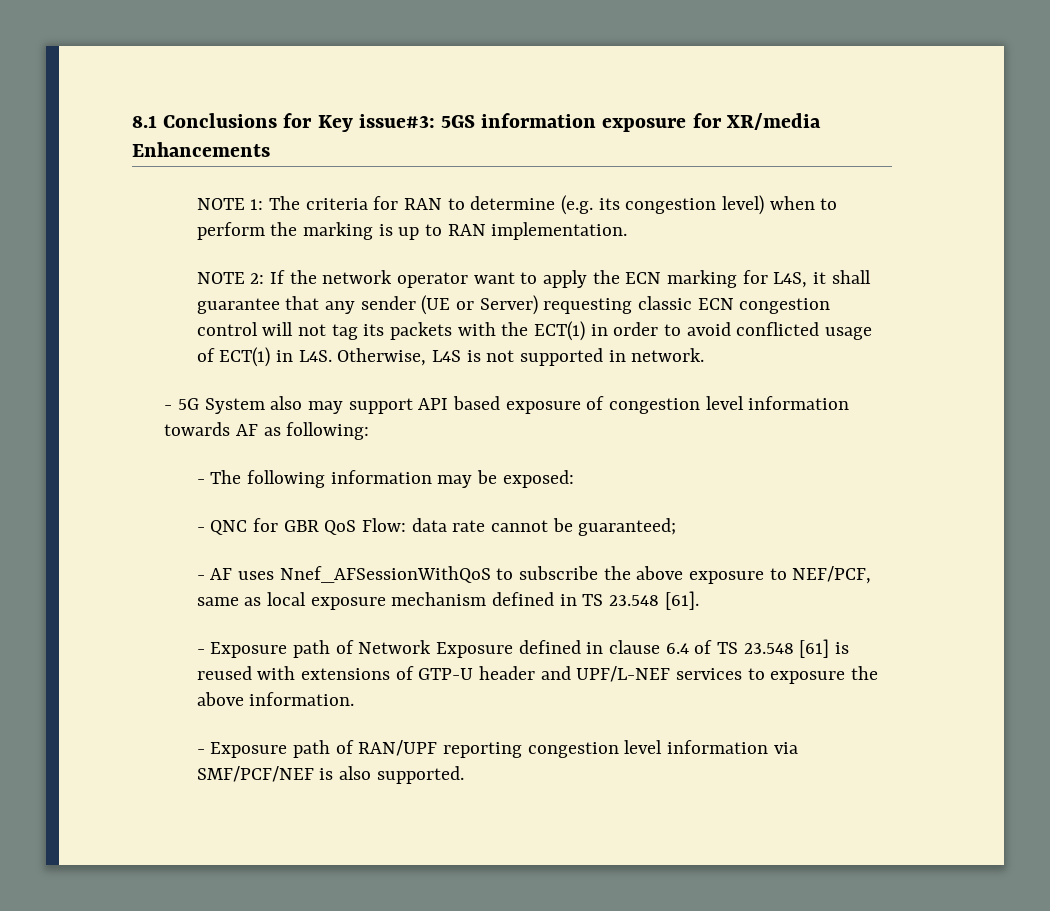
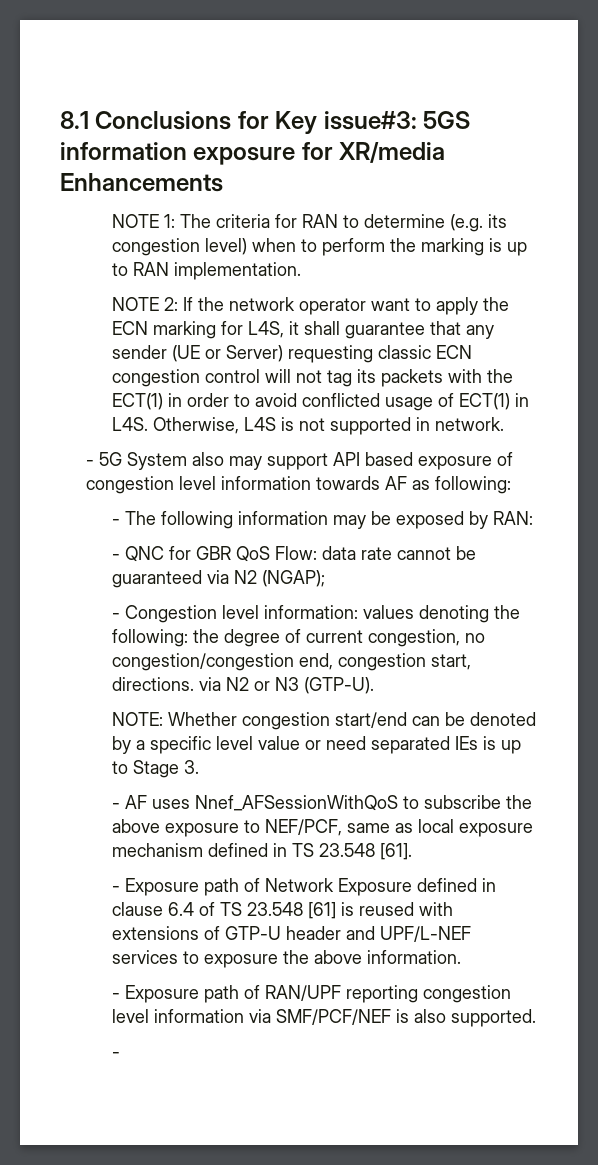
[502,470,574,488] exposed: -> [395,511,533,529] exposed by RAN:
[578,518,677,536] guaranteed; -> [111,570,325,588] [111,605,520,623] [111,629,485,647] [111,653,471,671] [111,677,374,694] [111,712,536,730] [111,736,521,754] [111,760,199,778] guaranteed via N2 (NGAP); // - Congestion level information: values denoting the following: the degree of current congestion, no congestion/congestion end, congestion start, directions. via N2 or N3 (GTP-U). // NOTE: Whether congestion start/end can be denoted by a specific level value or need separated IEs is up to Stage 3.
(464, 775) none -> [111,1052,120,1058] // -

